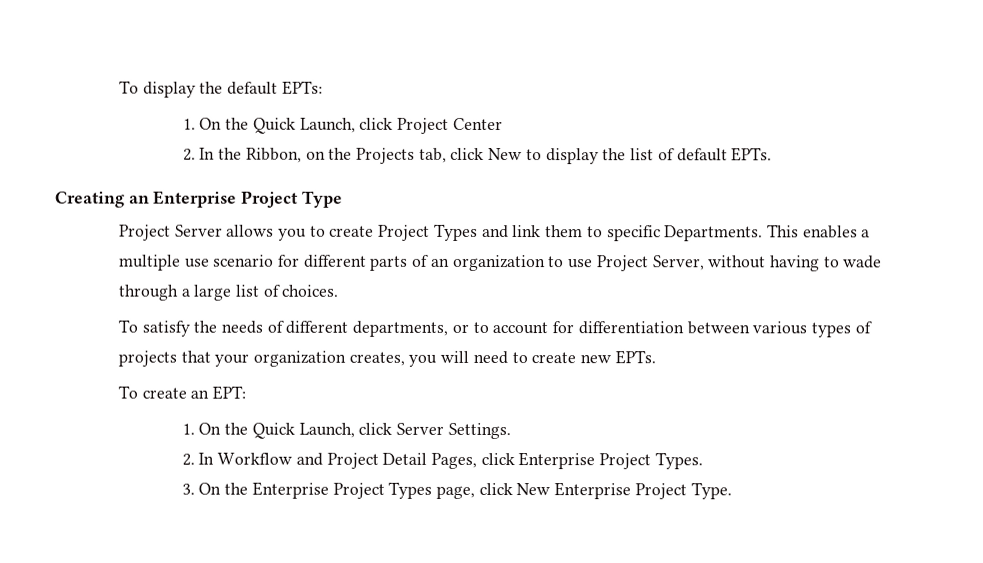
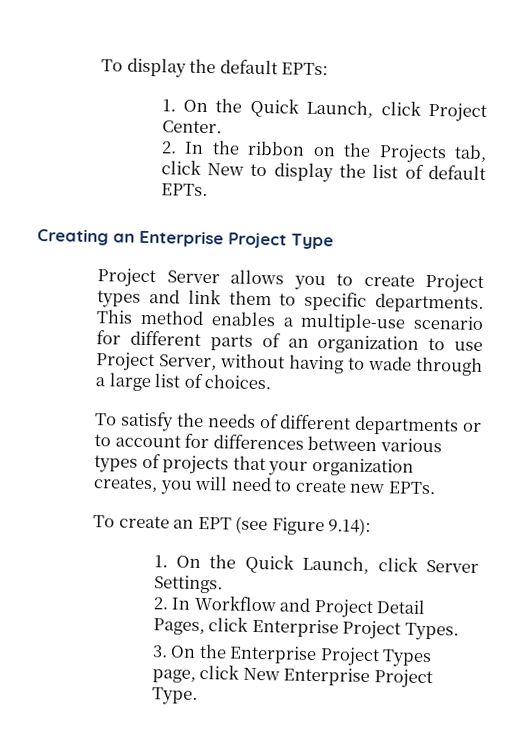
[452,117,503,131] Center -> [161,120,222,134] Center.
[245,147,302,163] Ribbon, -> [247,140,306,156] ribbon
[433,223,478,241] Types -> [97,290,142,308] types
[664,224,871,242] [118,254,210,271] Departments. This enables a multiple use -> [375,293,484,313] [96,309,407,333] departments. This method enables a multiple-use
[352,320,449,337] departments, -> [354,415,460,436] departments
[577,321,684,335] differentiation -> [212,434,304,450] differences
[211,385,246,400] EPT: -> [197,515,372,537] EPT (see Figure 9.14):

